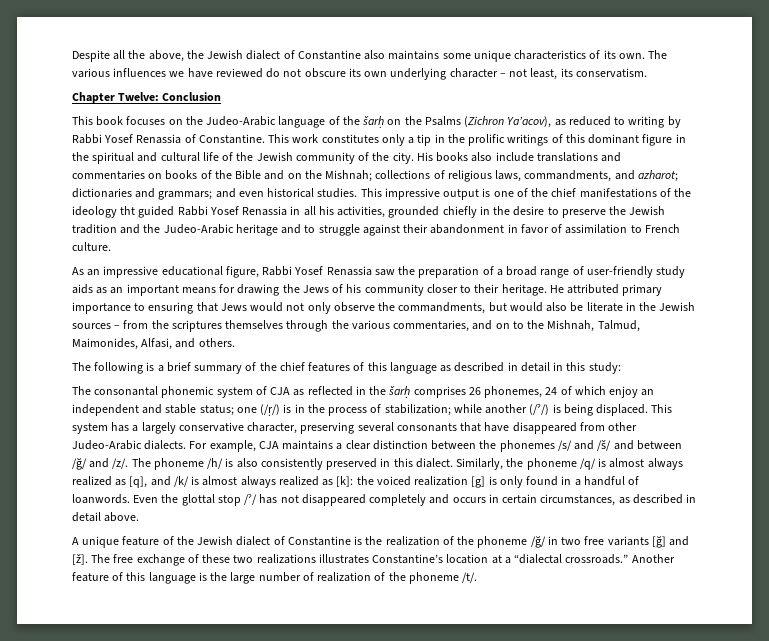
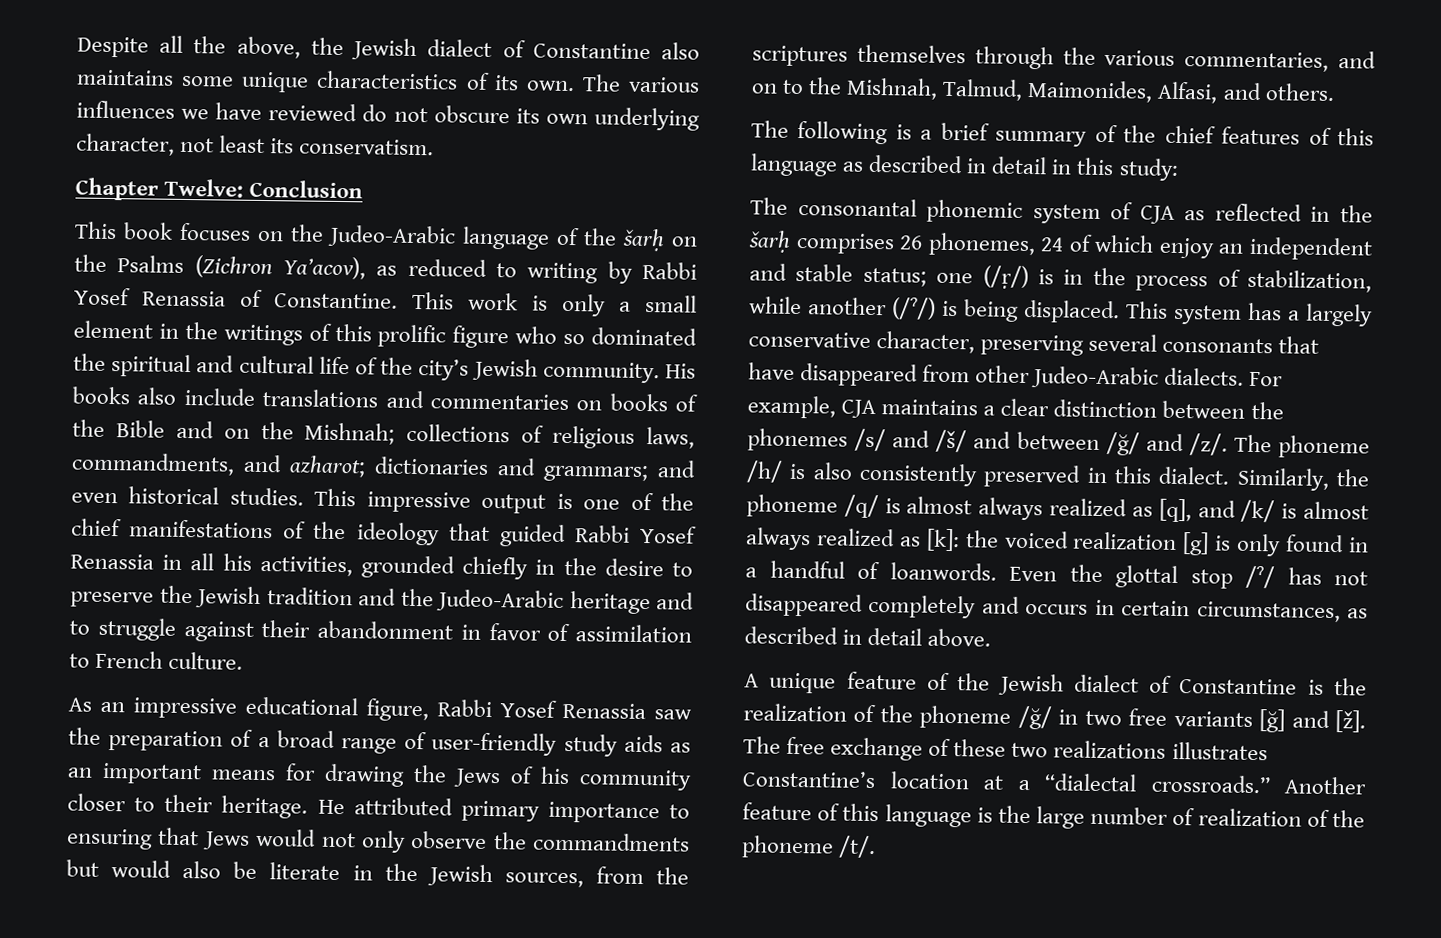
[449,68,558,80] character – not least, -> [76,133,266,156] character, not least
[321,134,379,143] constitutes -> [532,295,548,311] is
[417,134,506,146] tip in the prolific -> [645,295,697,313] [73,320,218,340] small element in the
[588,134,686,146] dominant figure in -> [377,324,697,349] prolific figure who so dominated
[256,152,414,164] Jewish community of the city. -> [418,358,660,384] city’s Jewish community.
[120,206,136,215] tht -> [448,523,490,541] that
[398,302,486,314] commandments, -> [533,832,690,852] commandments
[72,323,121,329] sources – -> [504,872,584,888] sources,
[384,404,451,416] stabilization; -> [1247,269,1372,293] stabilization,

